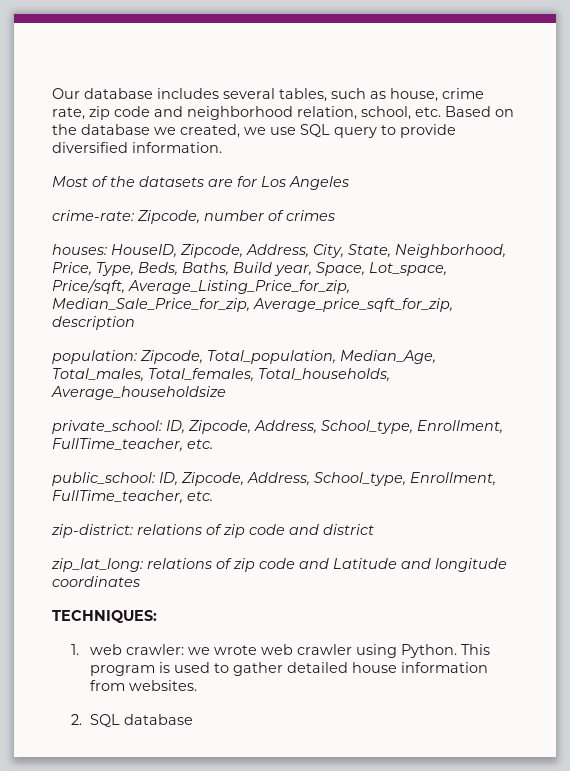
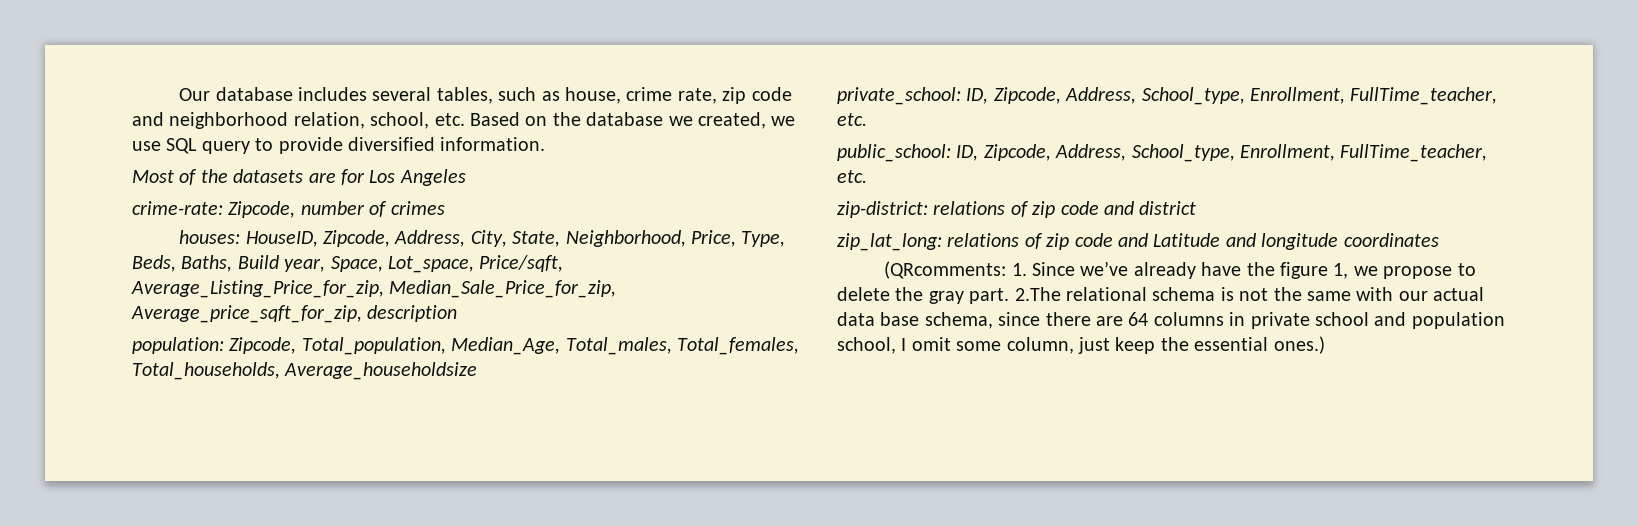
[52,610,157,623] [71,644,491,658] [90,662,489,676] [90,680,198,691] [71,714,194,727] TECHNIQUES: // 1. web crawler: we wrote web crawler using Python. This program is used to gather detailed house information from websites. // 2. SQL database -> [884,261,1476,279] [837,287,1485,304] [837,312,1505,329] [837,336,1325,354] (QRcomments: 1. Since we’ve already have the figure 1, we propose to delete the gray part. 2.The relational schema is not the same with our actual data base schema, since there are 64 columns in private school and population school, I omit some column, just keep the essential ones.)

